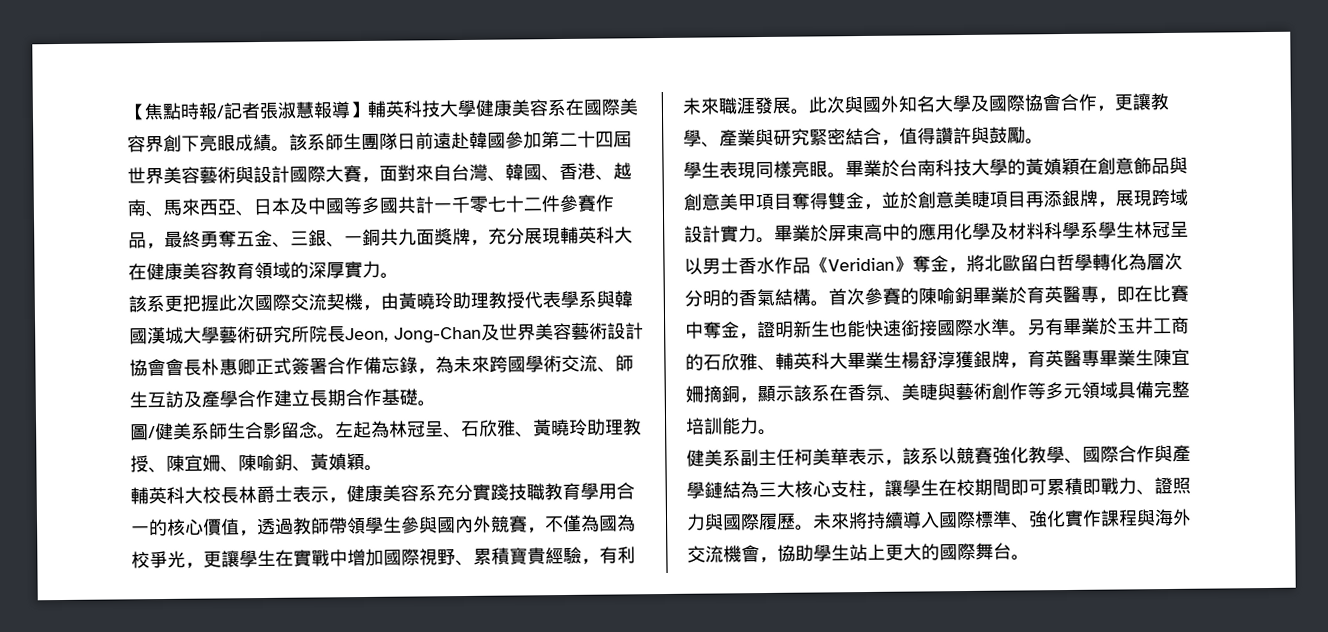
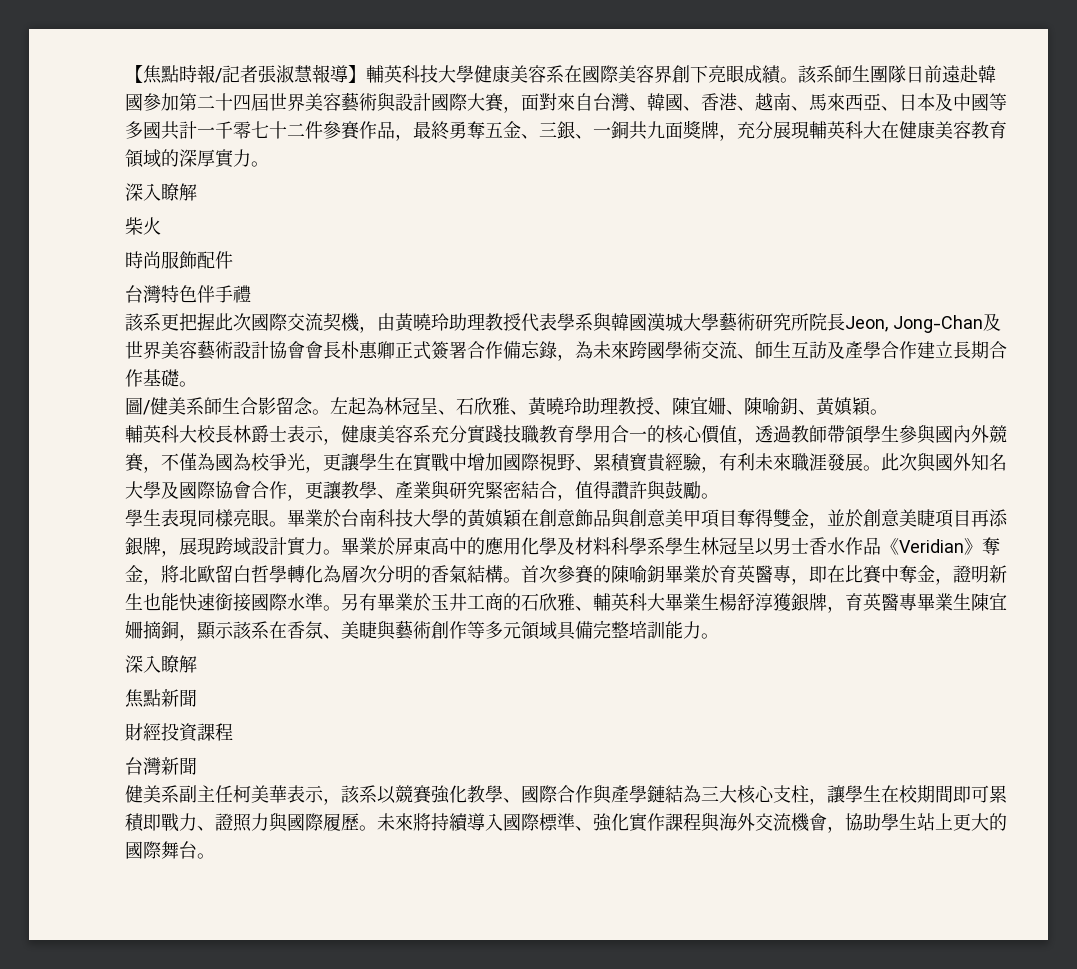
(399, 275) none -> [125,183,197,201] [125,217,161,235] [125,251,233,269] [125,285,251,303] // 深入瞭解 // 柴火 // 時尚服飾配件 // 台灣特色伴手禮
(777, 432) none -> [125,655,197,673] [125,689,197,708] [125,723,233,742] [125,757,197,775] // 深入瞭解 // 焦點新聞 // 財經投資課程 // 台灣新聞

